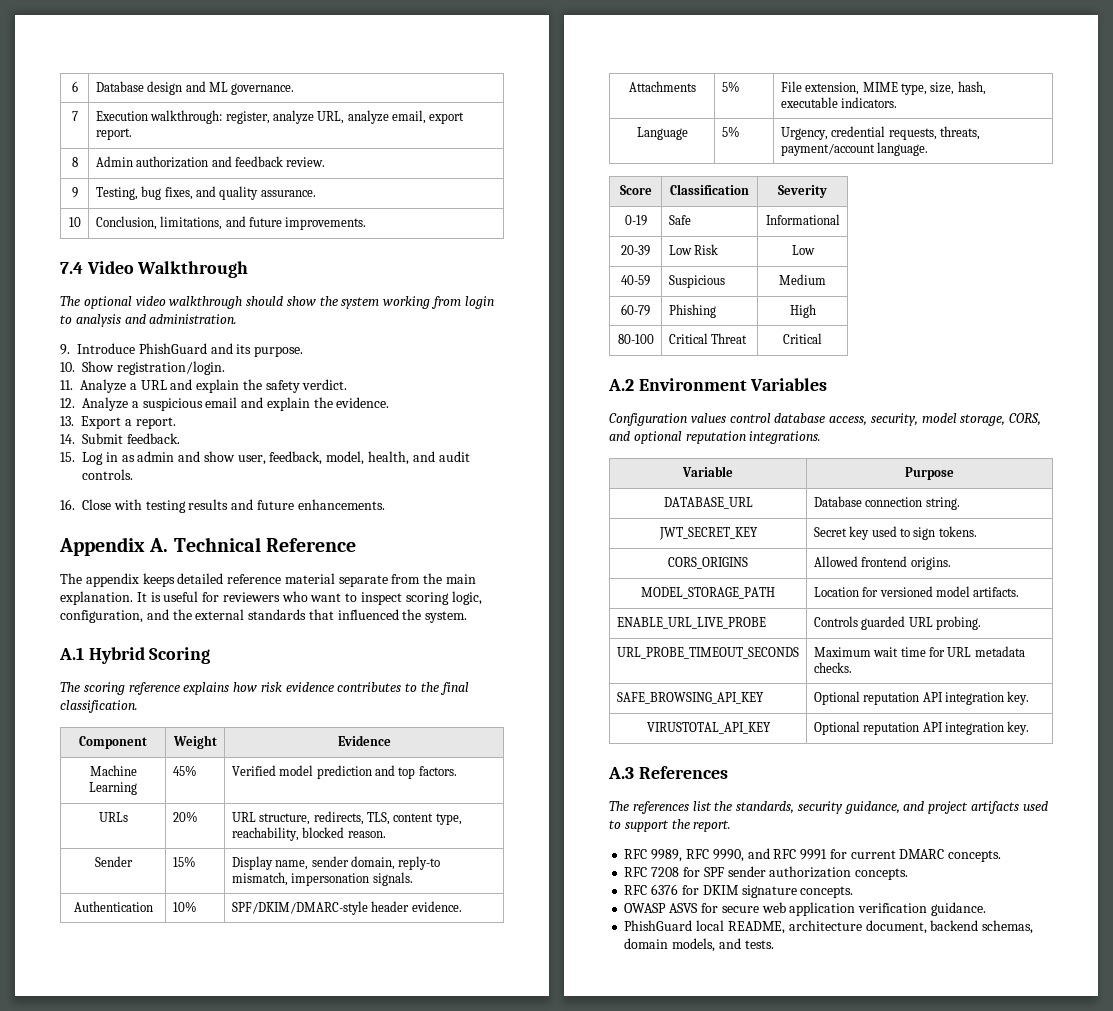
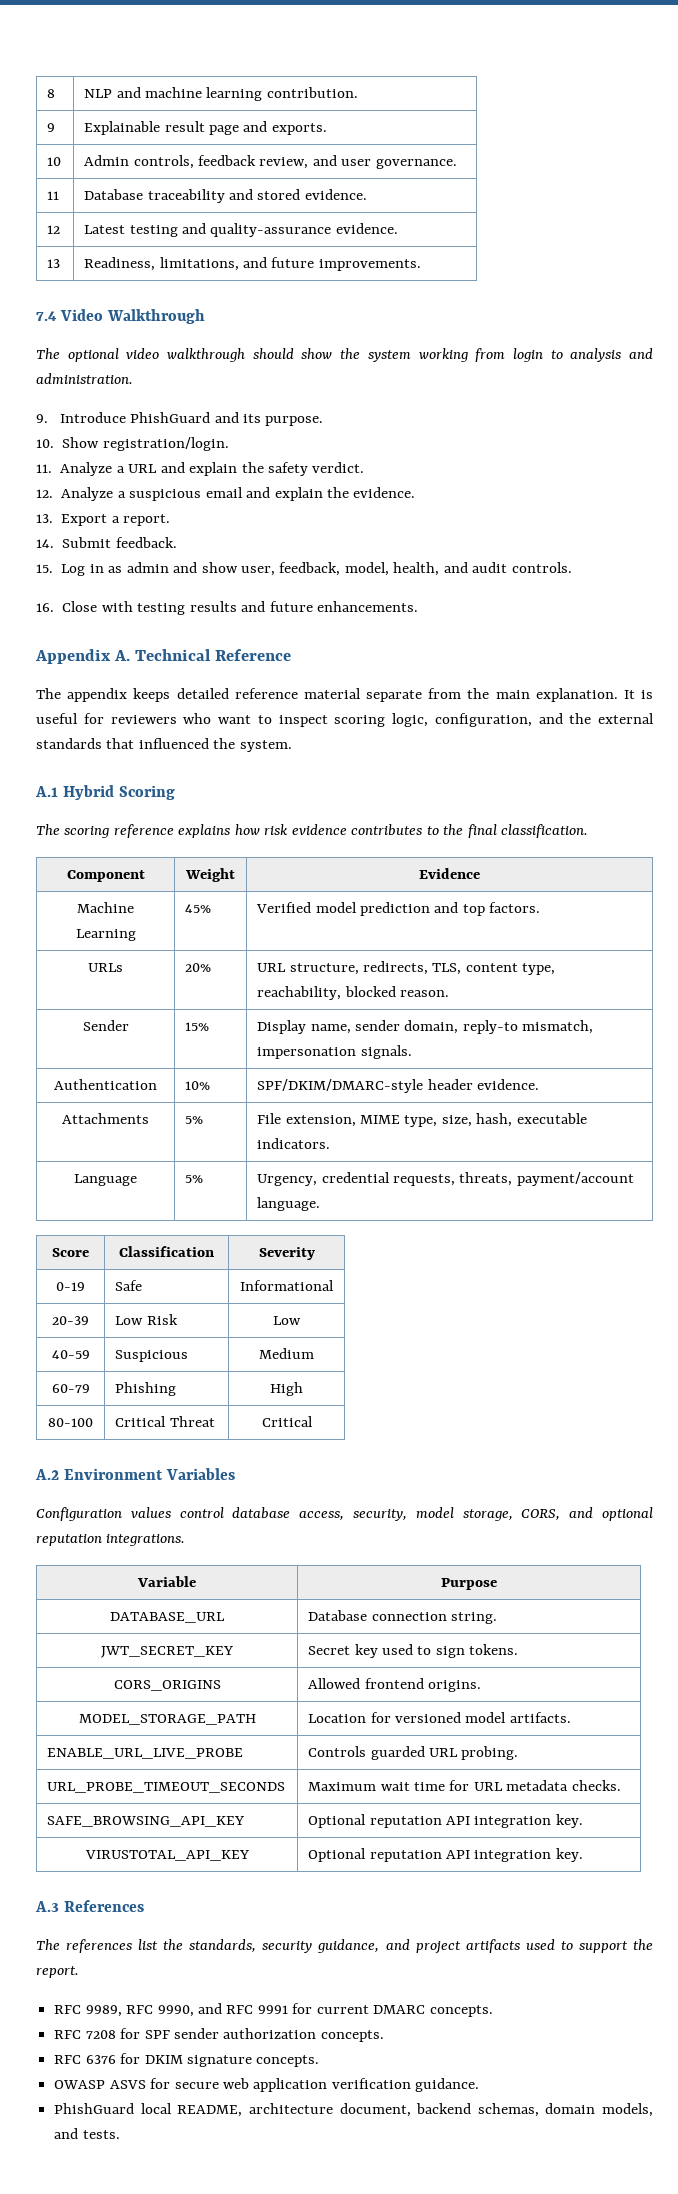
[71,81,78,92] [95,81,295,95] [71,111,78,121] [95,110,465,124] [95,128,132,140] [71,157,78,167] [95,156,326,168] [71,187,78,198] [95,186,316,200] [68,217,81,227] [95,216,157,230] 6 | Database design and ML governance. // 7 | Execution walkthrough: register, analyze URL, analyze email, export report. // 8 | Admin authorization and feedback review. // 9 | Testing, bug fixes, and quality assurance. // 10 | Conclusion, -> [47,89,56,98] [84,87,358,101] [47,123,56,132] [84,121,327,135] [47,157,62,166] [84,155,457,169] [47,191,60,200] [84,189,367,203] [47,225,61,234] [84,223,398,237] [47,259,61,268] [84,257,156,271] 8 | NLP and machine learning contribution. // 9 | Explainable result page and exports. // 10 | Admin controls, feedback review, and user governance. // 11 | Database traceability and stored evidence. // 12 | Latest testing and quality-assurance evidence. // 13 | Readiness,

